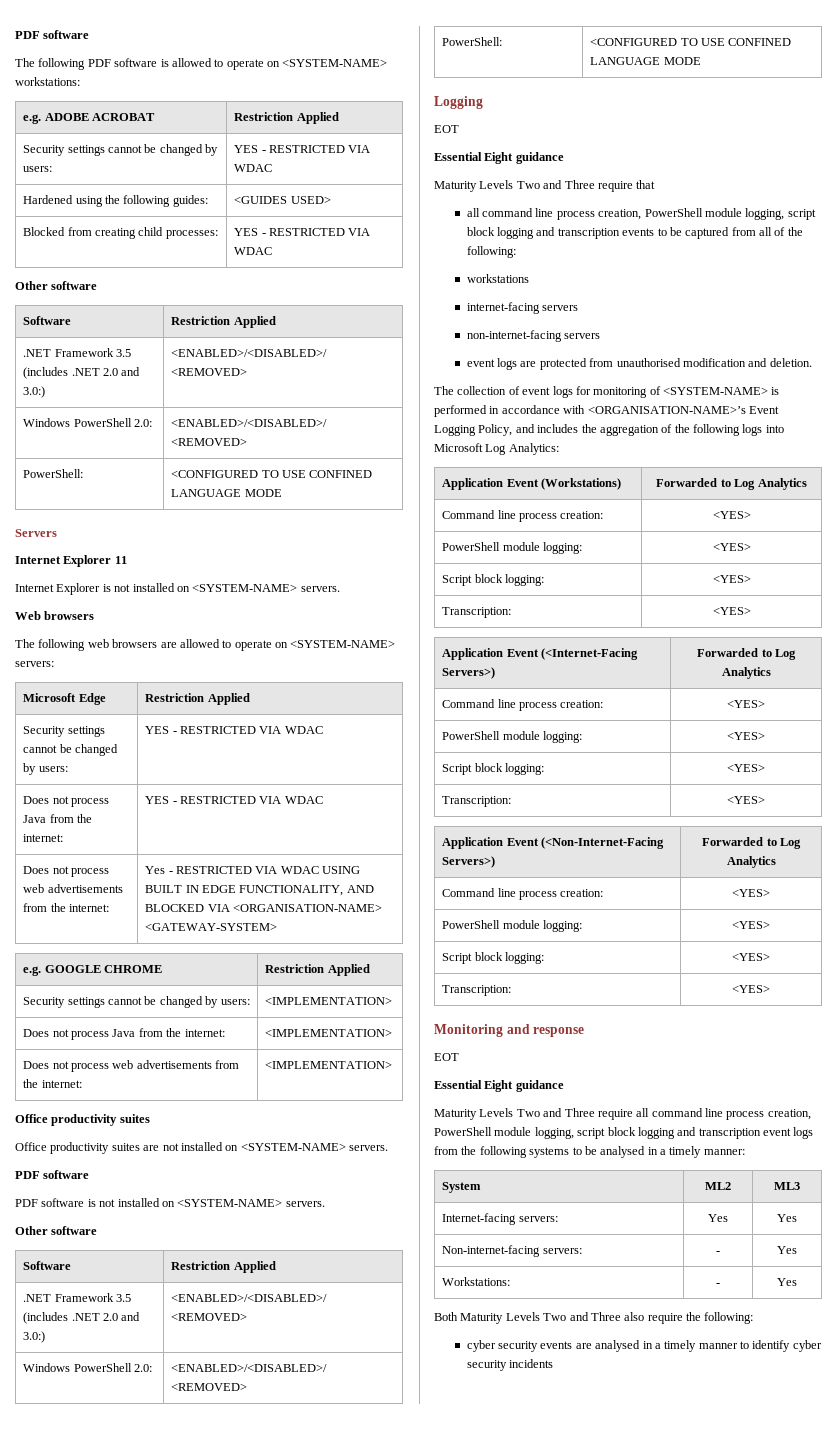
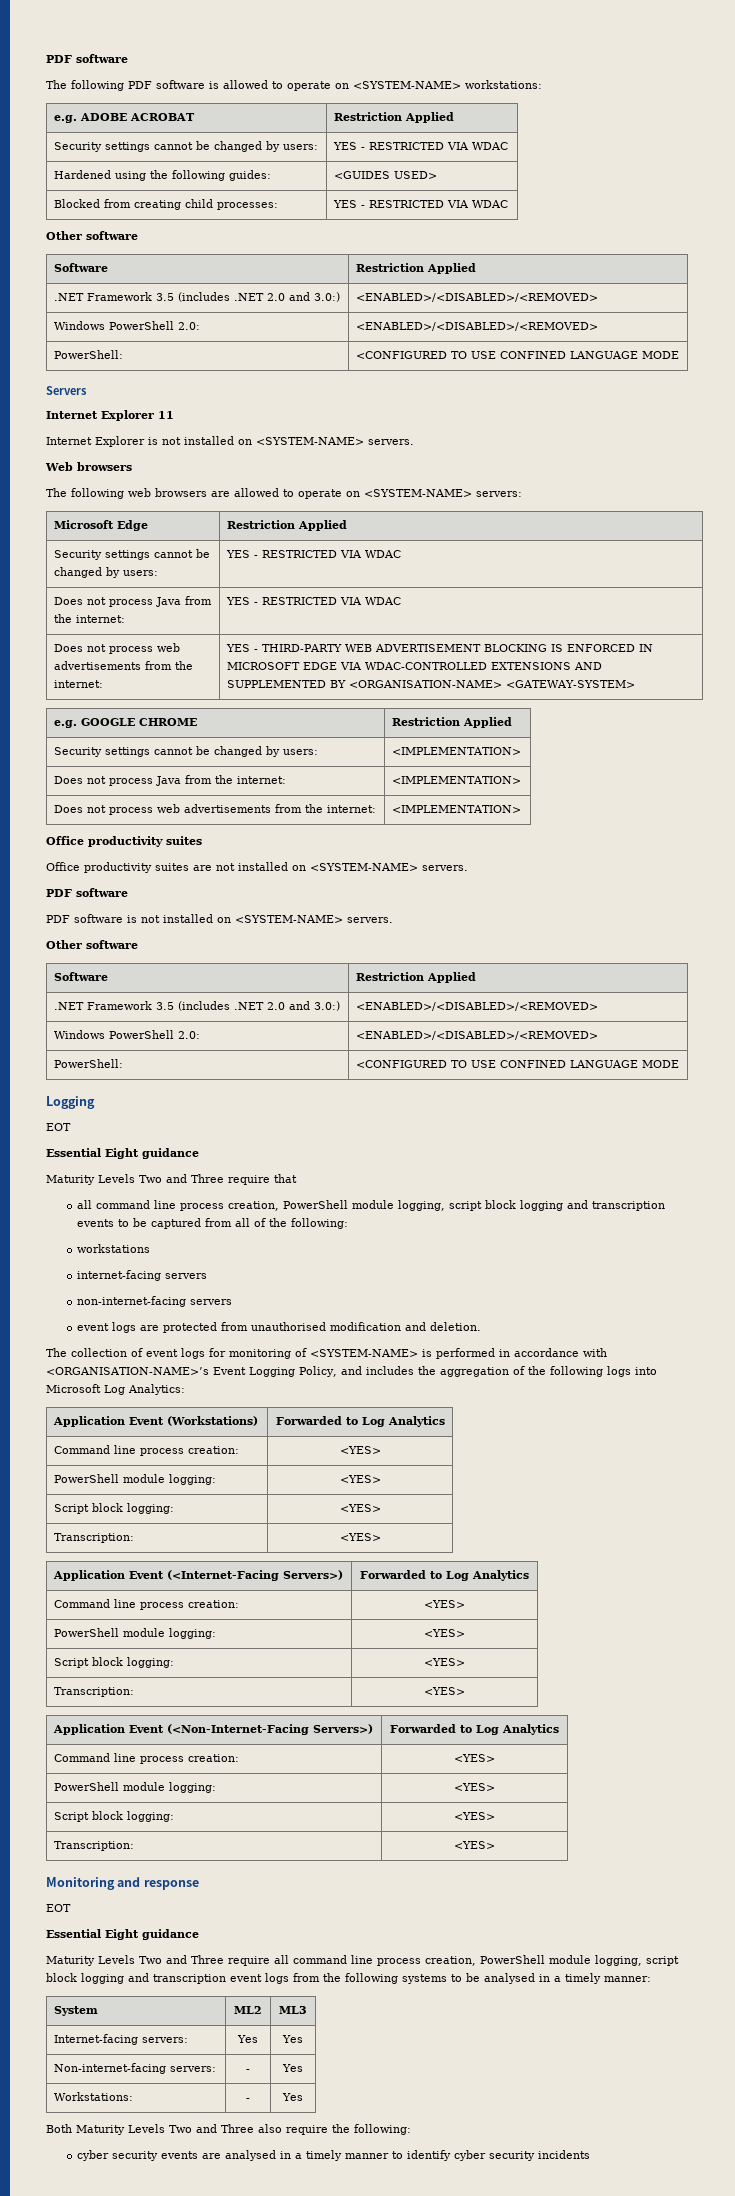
[145,866,361,874] [145,885,374,896] [145,904,230,912] Yes - RESTRICTED VIA WDAC USING BUILT IN EDGE FUNCTIONALITY, AND BLOCKED VIA -> [226,644,654,652] [227,662,603,670] [227,680,347,688] YES - THIRD-PARTY WEB ADVERTISEMENT BLOCKING IS ENFORCED IN MICROSOFT EDGE VIA WDAC-CONTROLLED EXTENSIONS AND SUPPLEMENTED BY

